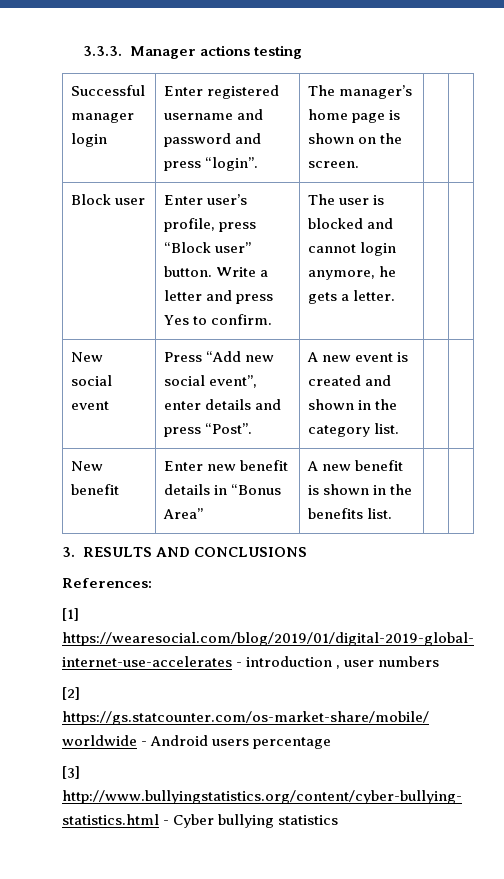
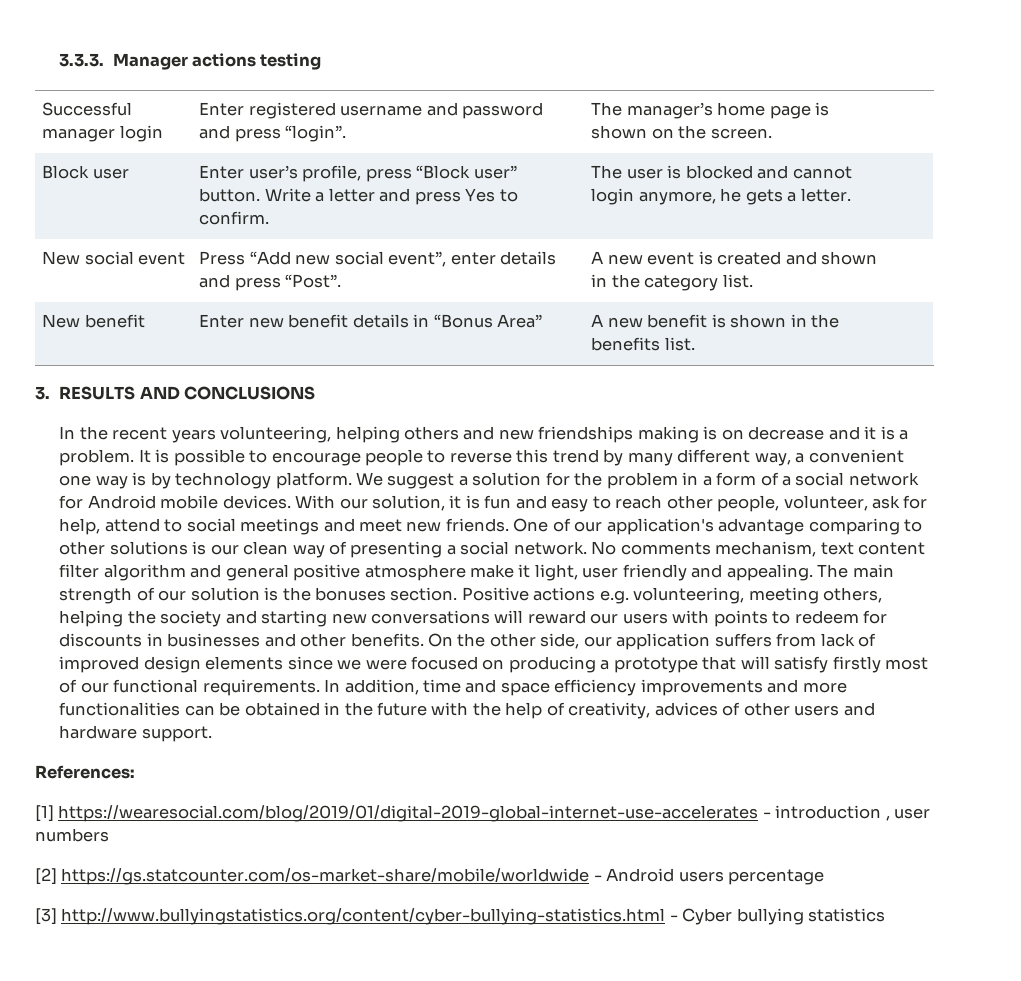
(308, 552) none -> [59,426,908,443] [59,449,904,466] [59,472,919,489] [59,495,928,512] [59,518,923,535] [59,541,926,558] [59,564,894,581] [59,587,883,604] [59,610,888,627] [59,633,877,650] [59,656,929,673] [59,679,847,696] [59,702,875,719] [59,725,212,742] // In the recent years volunteering, helping others and new friendships making is on decrease and it is a problem. It is possible to encourage people to reverse this trend by many different way, a convenient one way is by technology platform. We suggest a solution for the problem in a form of a social network for Android mobile devices. With our solution, it is fun and easy to reach other people, volunteer, ask for help, attend to social meetings and meet new friends. One of our application's advantage comparing to other solutions is our clean way of presenting a social network. No comments mechanism, text content filter algorithm and general positive atmosphere make it light, user friendly and appealing. The main strength of our solution is the bonuses section. Positive actions e.g. volunteering, meeting others, helping the society and starting new conversations will reward our users with points to redeem for discounts in businesses and other benefits. On the other side, our application suffers from lack of improved design elements since we were focused on producing a prototype that will satisfy firstly most of our functional requirements. In addition, time and space efficiency improvements and more functionalities can be obtained in the future with the help of creativity, advices of other users and hardware support.

